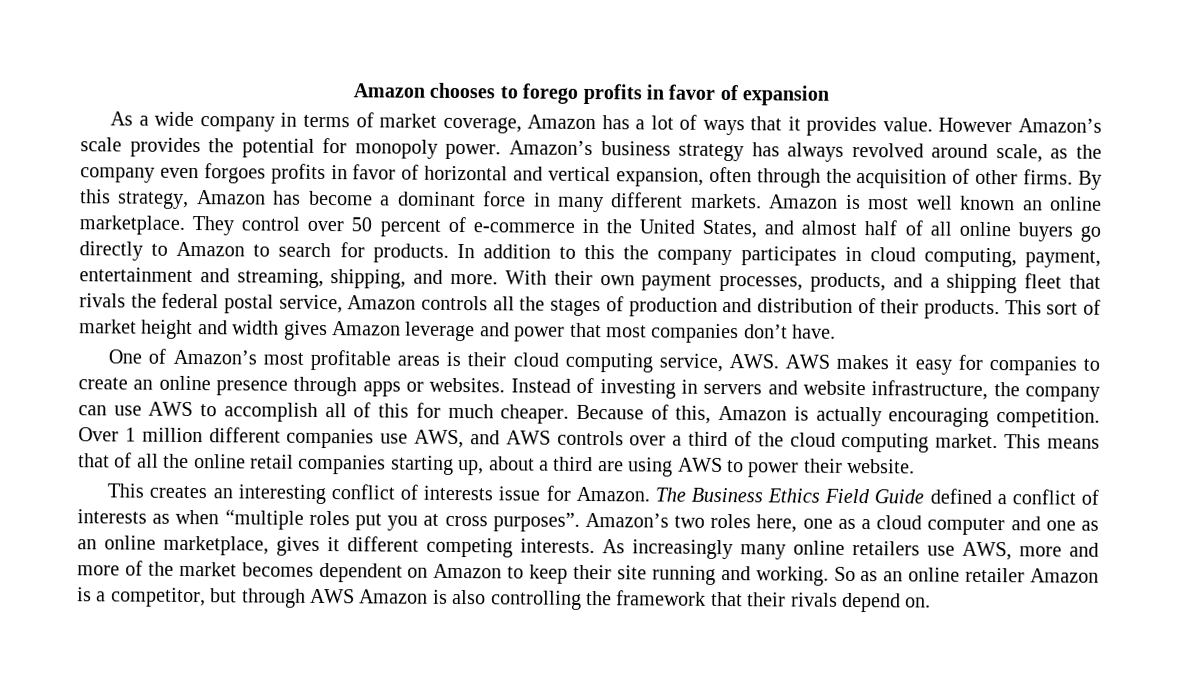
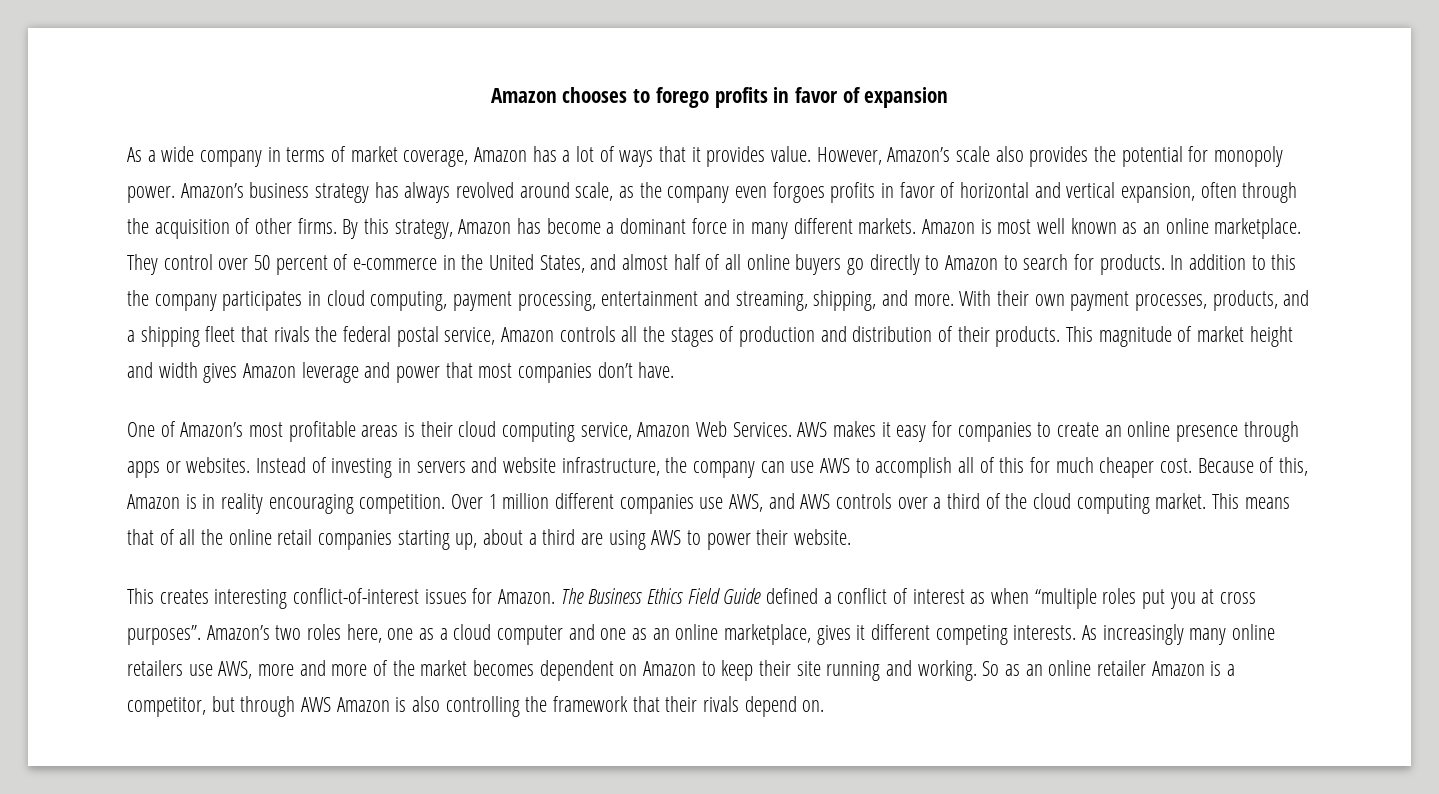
[938,117,1013,133] However -> [816,147,882,165] However,
(122, 144) none -> [995,146,1024,162] also
(1016, 203) none -> [1122,222,1138,234] as
[1025,250,1101,268] payment, -> [453,291,596,311] payment processing,
[1046,302,1079,315] sort -> [1098,326,1172,347] magnitude
[728,354,779,369] AWS. -> [637,421,792,437] Amazon Web Services.
[500,404,570,424] cheaper. -> [1099,457,1193,478] cheaper cost.
[815,406,882,427] actually -> [202,493,264,514] in reality
[212,484,541,505] an interesting conflict of interests issue -> [214,588,467,609] interesting conflict-of-interest issues
[77,509,147,524] interests -> [912,589,965,604] interest

